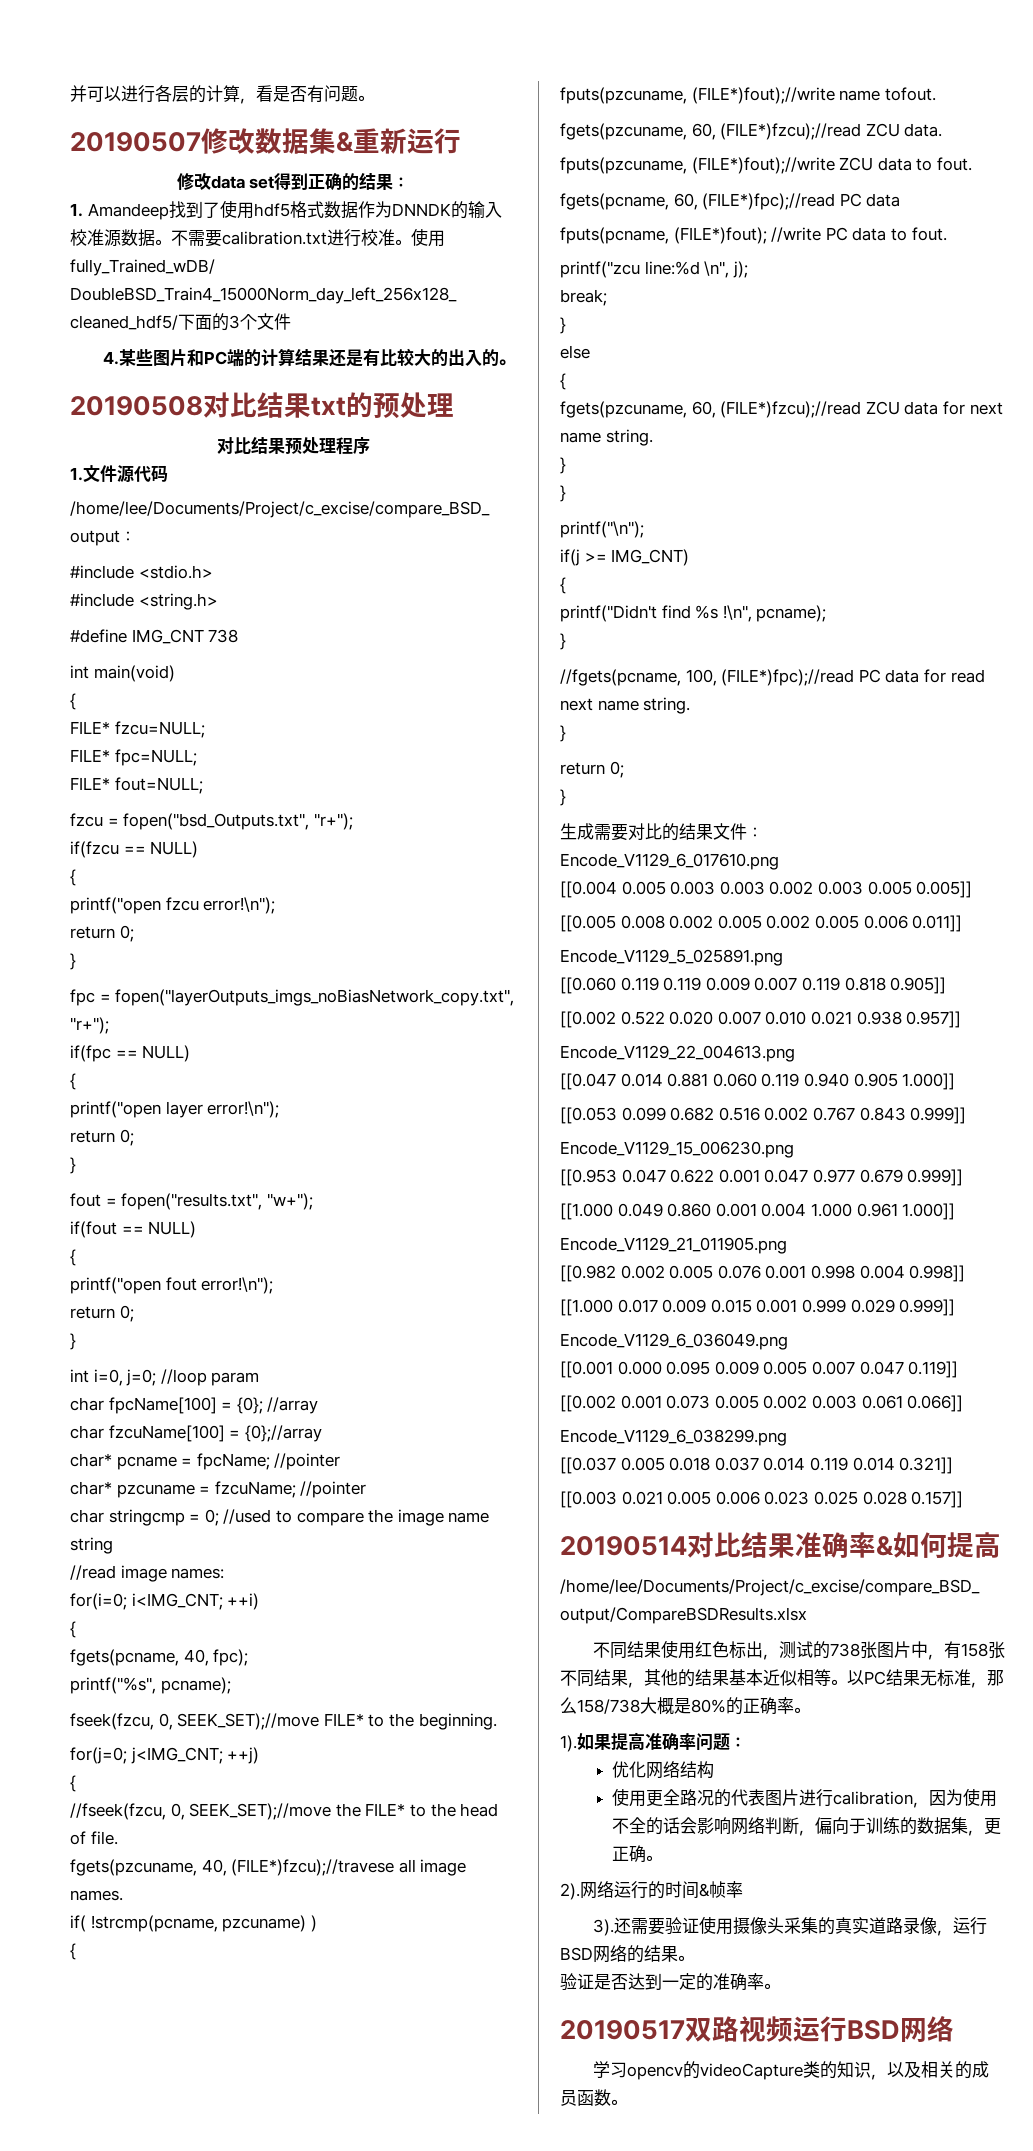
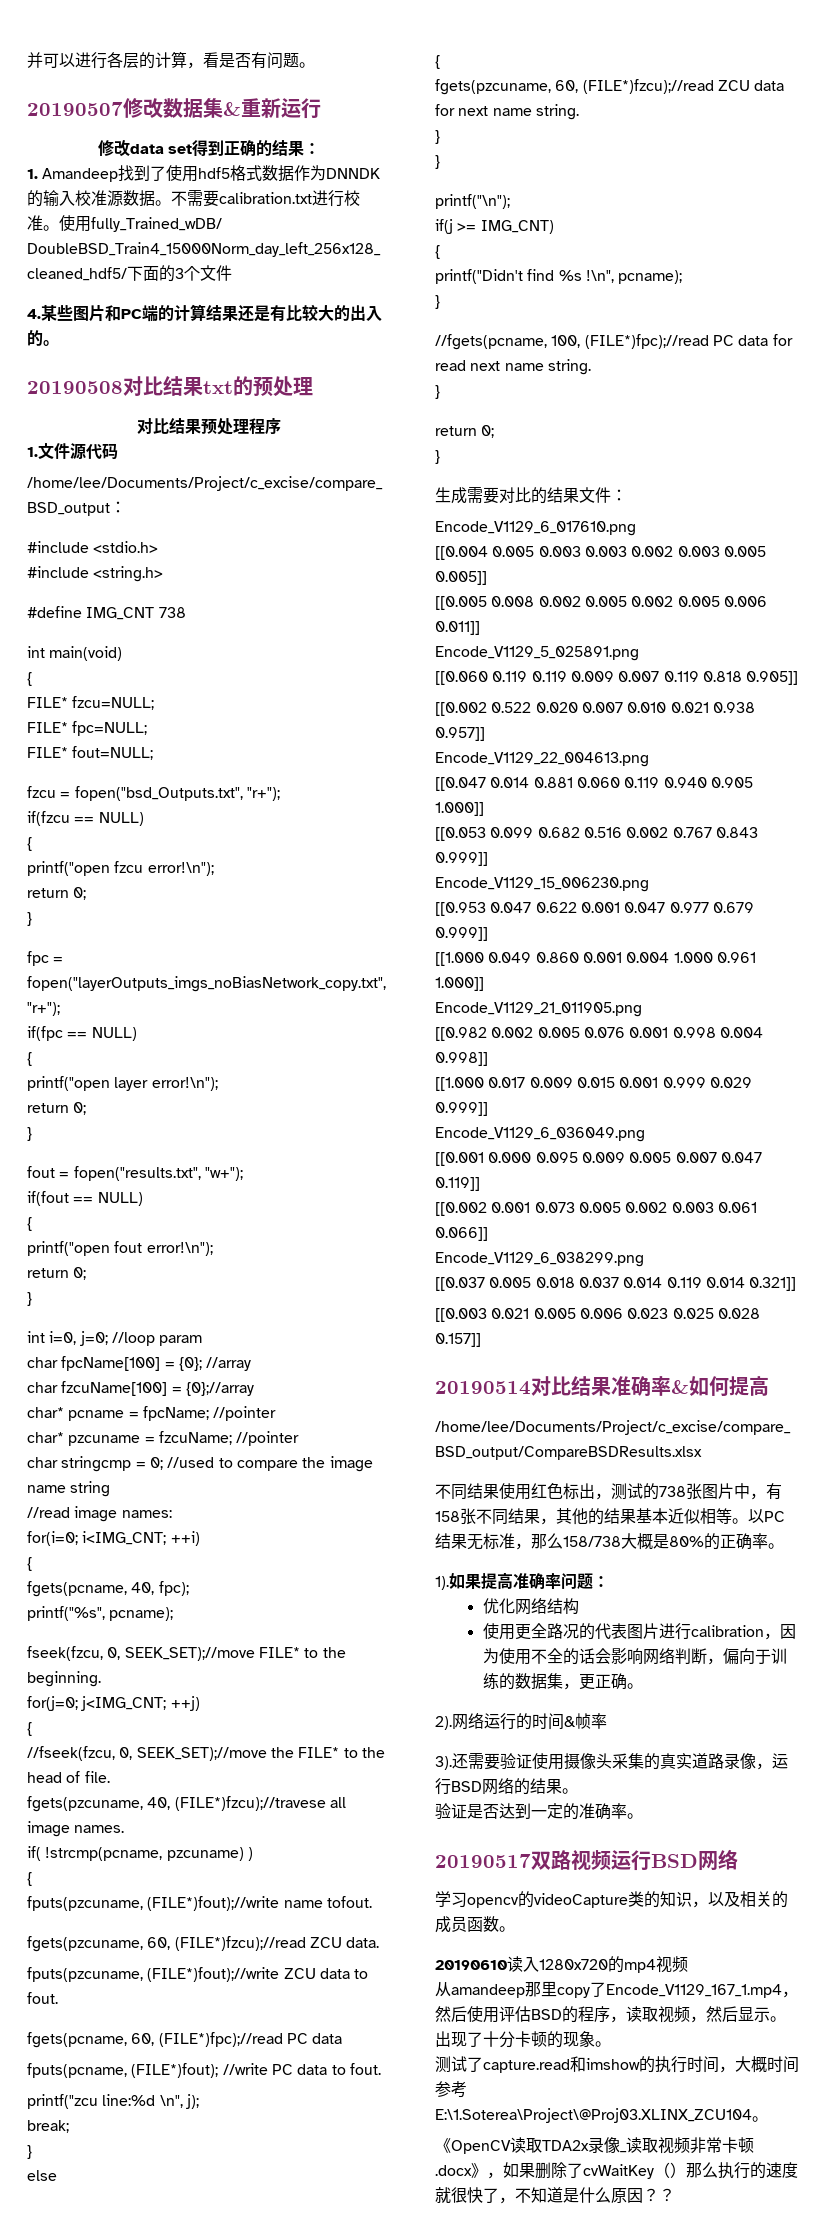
(627, 2102) none -> [435,1956,688,1973] [435,1981,798,1998] [435,2006,786,2023] [435,2031,611,2048] [435,2056,799,2073] [435,2081,467,2098] [435,2108,768,2123] [435,2137,754,2154] [435,2162,798,2179] [435,2187,675,2204] // 20190610读入1280x720的mp4视频 // 从amandeep那里copy了Encode_V1129_167_1.mp4，然后使用评估BSD的程序，读取视频，然后显示。出现了十分卡顿的现象。 // 测试了capture.read和imshow的执行时间，大概时间参考E:\1.Soterea\Project\@Proj03.XLINX_ZCU104。 // 《OpenCV读取TDA2x录像_读取视频非常卡顿.docx》，如果删除了cvWaitKey（）那么执行的速度就很快了，不知道是什么原因？？

